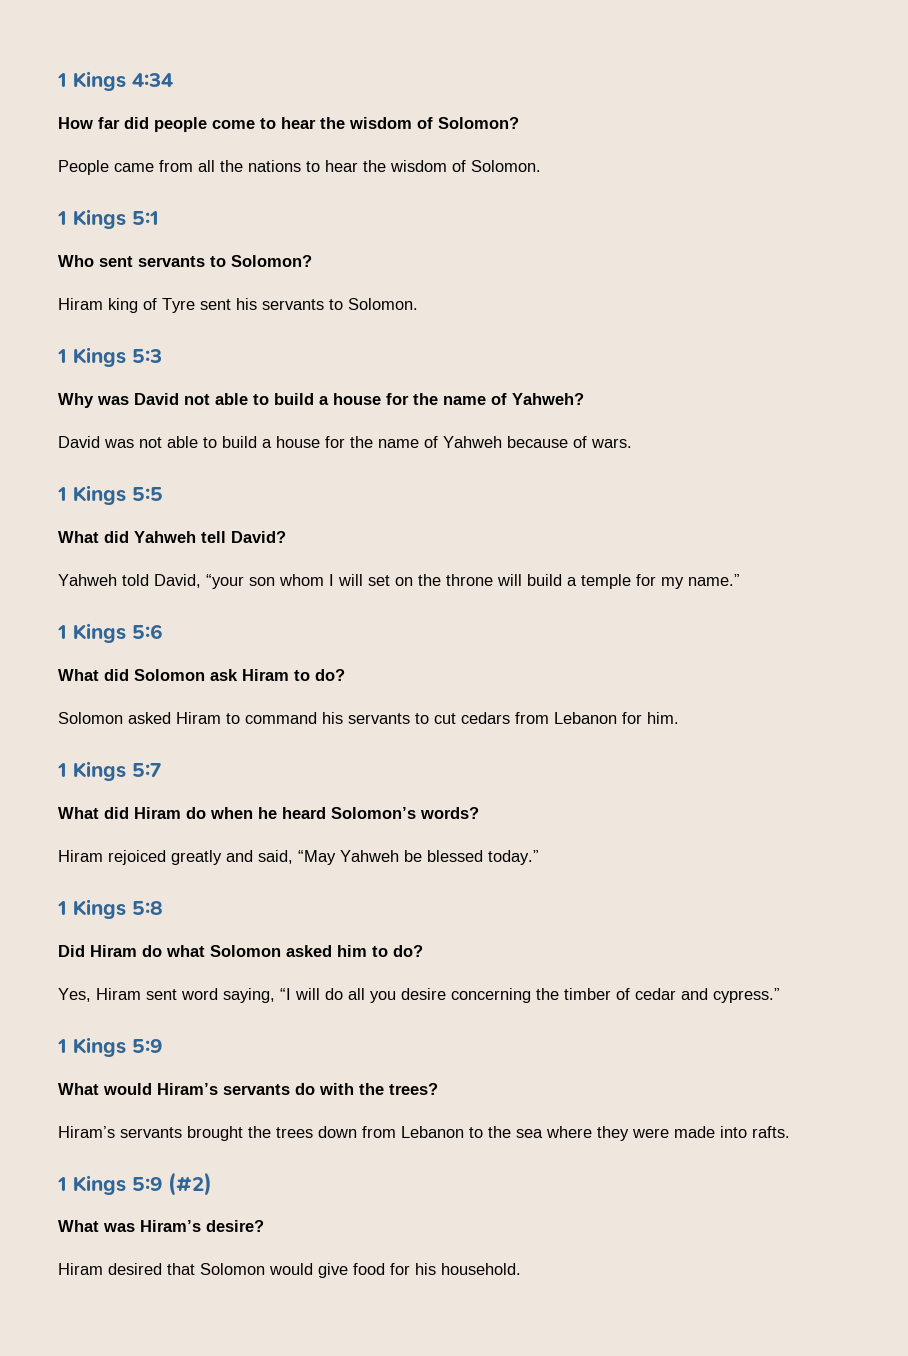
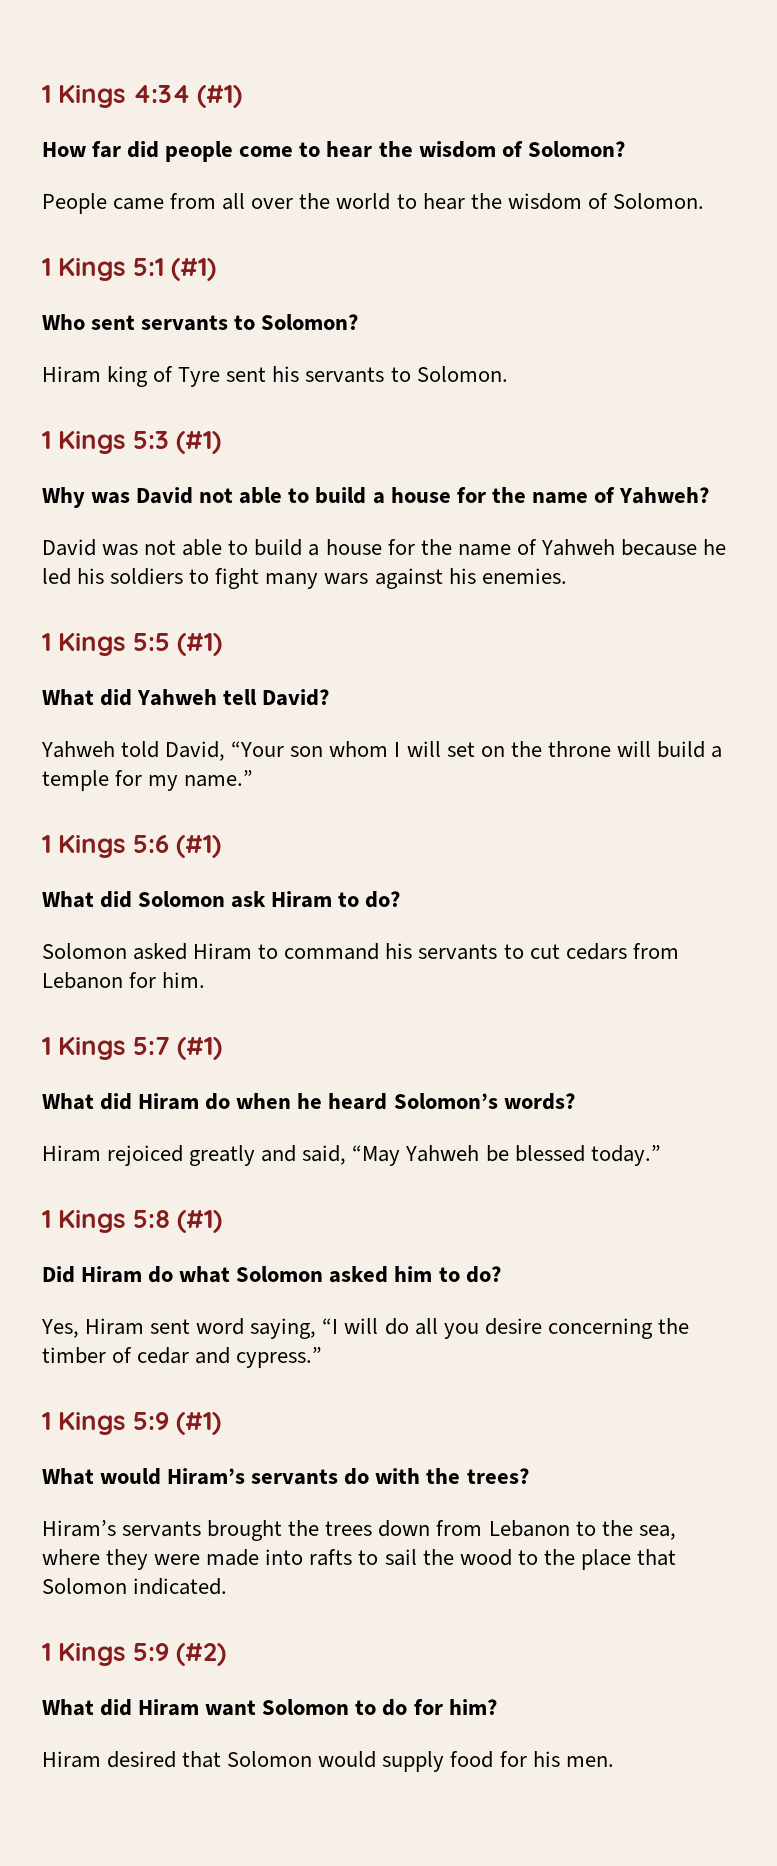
(173, 80) none -> [197,85,243,108] (#1)
[220,160,301,172] the nations -> [251,193,391,210] over the world
(159, 218) none -> [171,258,217,281] (#1)
(162, 356) none -> [176,431,222,454] (#1)
[573,436,632,448] of wars. -> [703,539,727,555] [42,568,567,589] he led his soldiers to fight many wars against his enemies.
(163, 494) none -> [177,633,223,656] (#1)
[206,574,244,589] “your -> [231,741,285,757] “Your
(163, 631) none -> [176,835,222,858] (#1)
(161, 770) none -> [177,1037,223,1060] (#1)
(163, 908) none -> [177,1210,223,1233] (#1)
(162, 1046) none -> [176,1412,222,1435] (#1)
[516,1129,543,1138] sea -> [638,1525,676,1540] sea,
[752,1126,790,1138] rafts. -> [309,1549,676,1570] [42,1578,228,1595] rafts to sail the wood to the place that Solomon indicated.
[103,1220,264,1232] was Hiram’s desire? -> [100,1699,497,1716] did Hiram want Solomon to do for him?
[318,1263,348,1278] give -> [382,1751,445,1772] supply
[441,1263,521,1275] household. -> [565,1756,614,1767] men.

